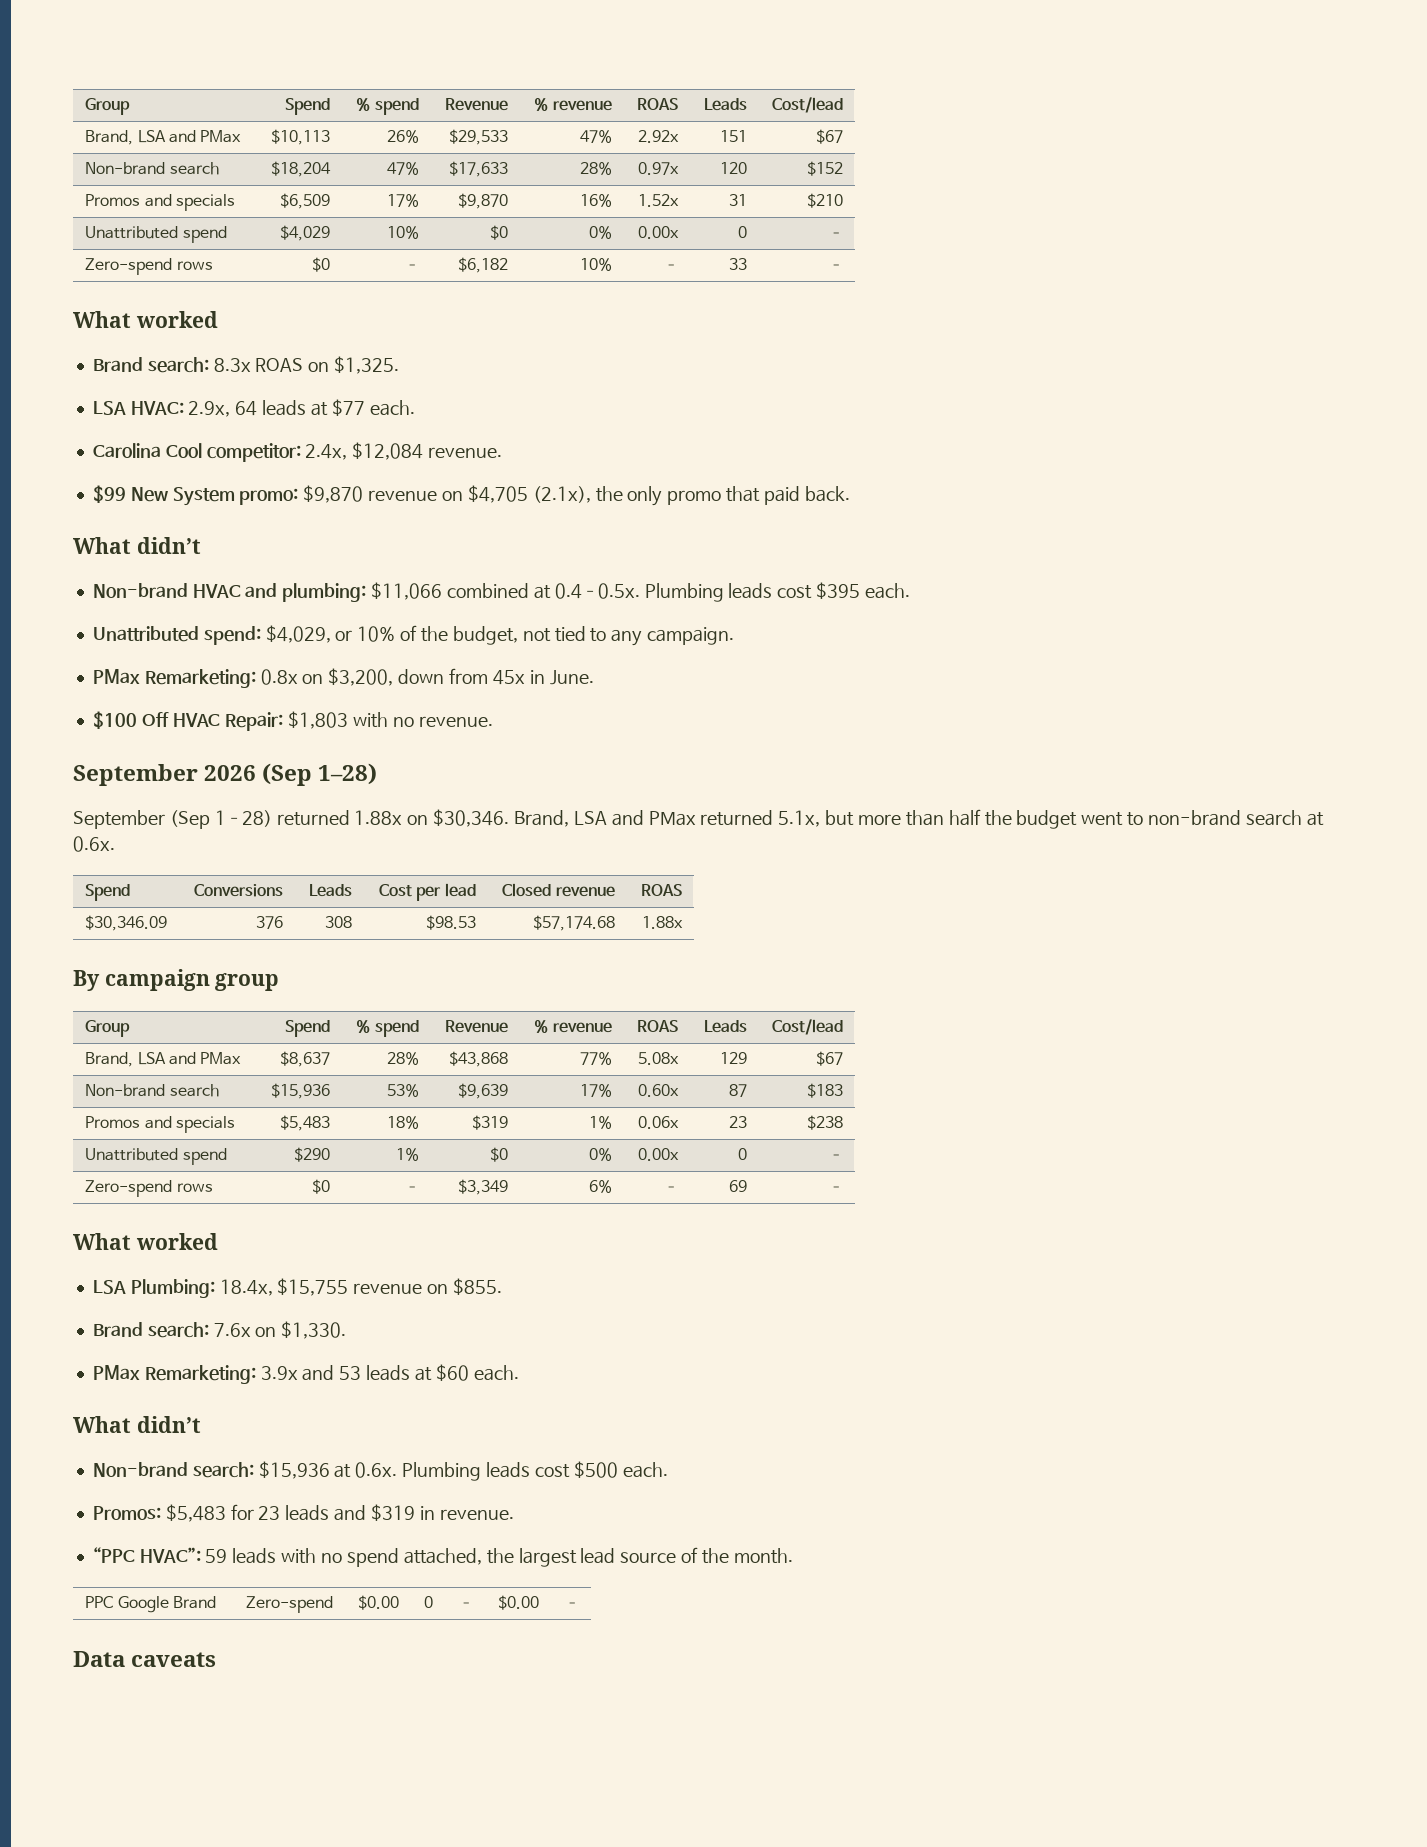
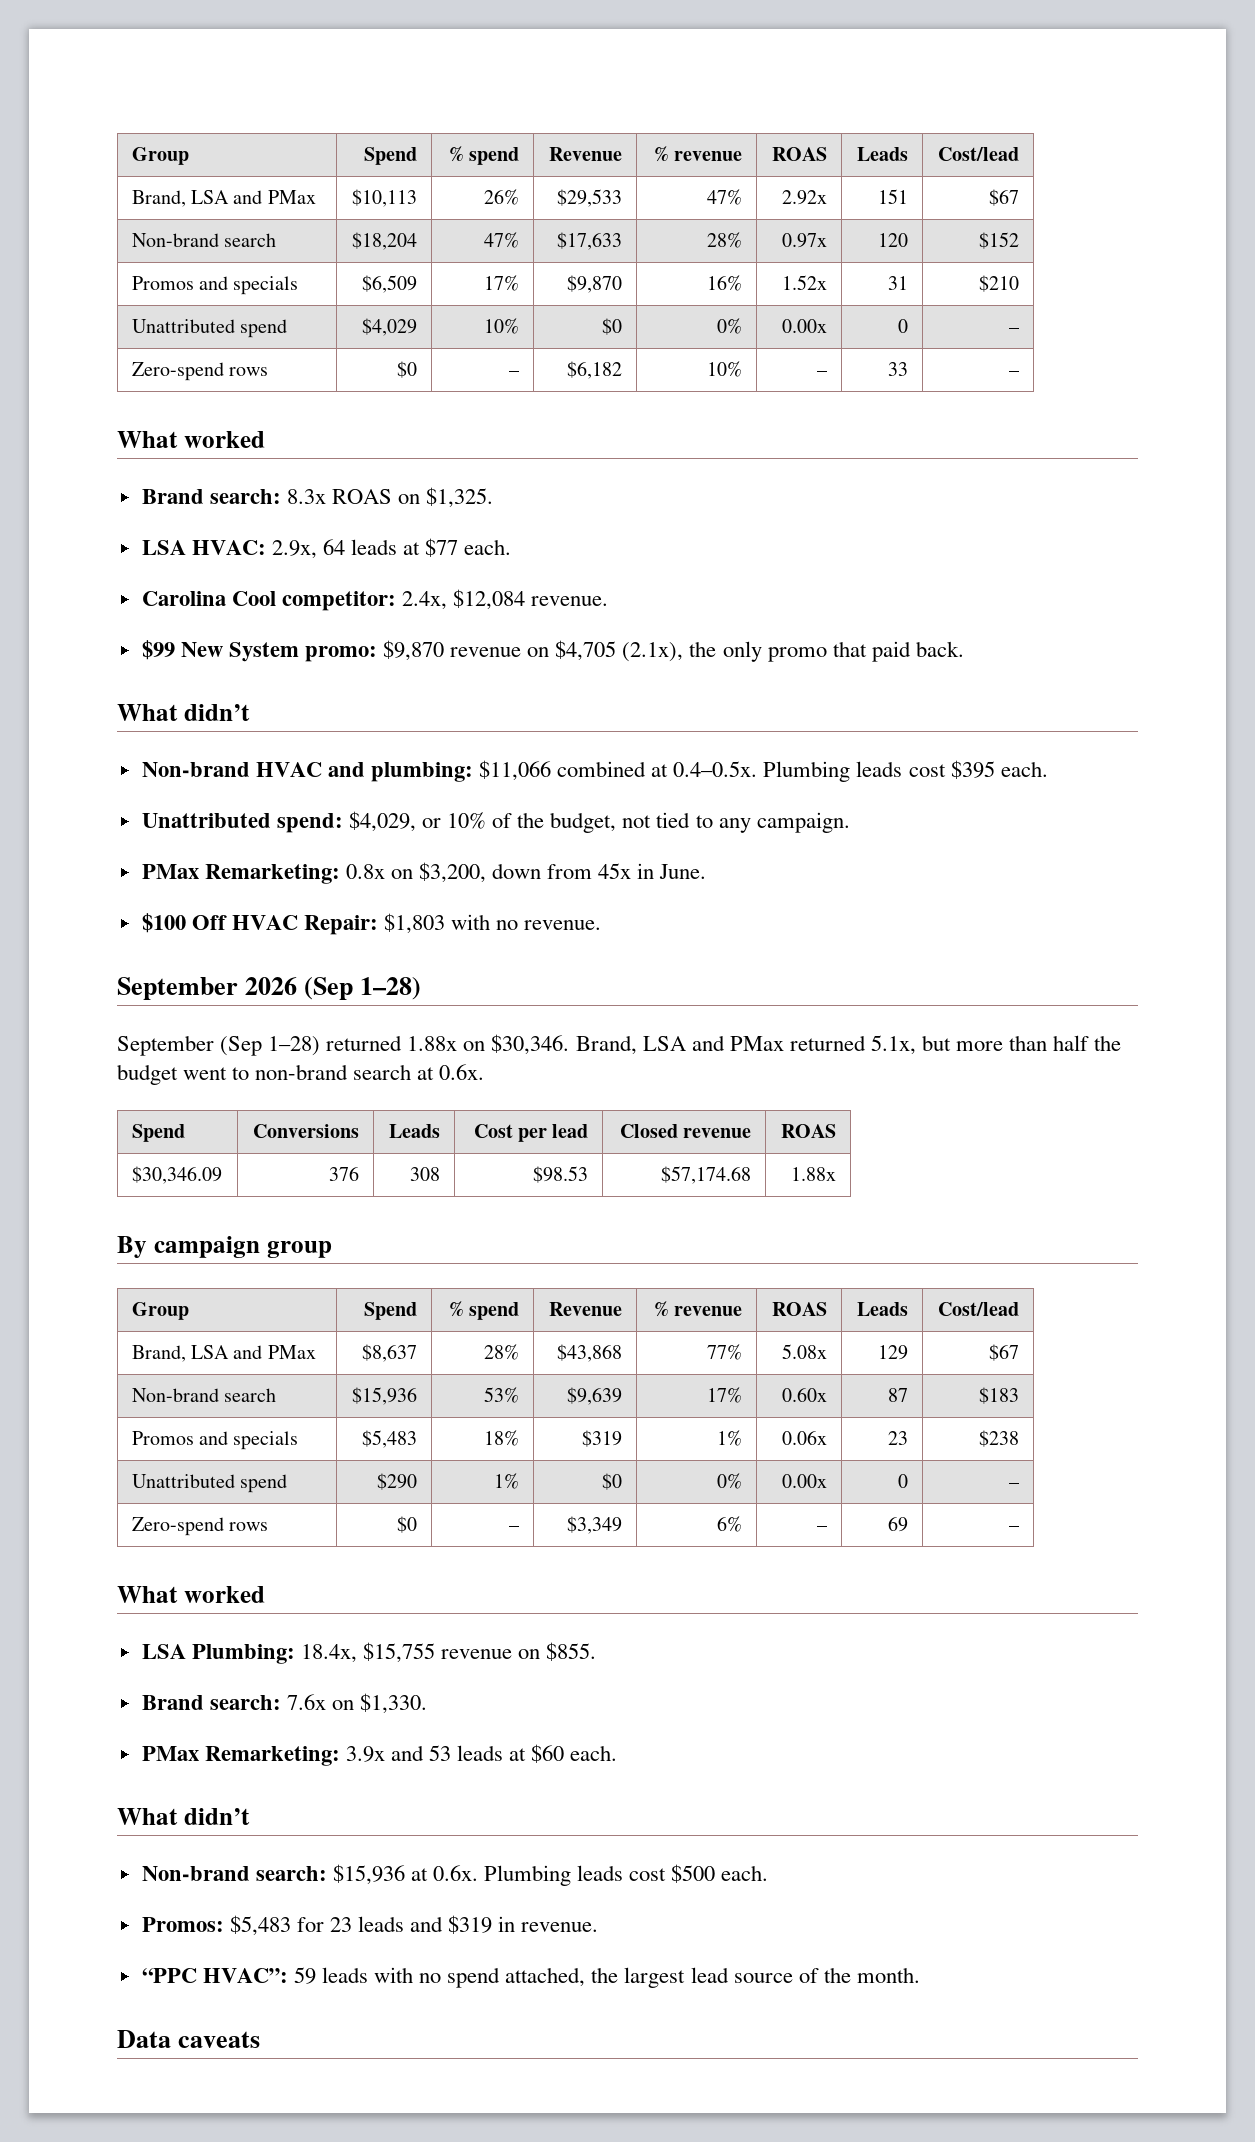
[85,1596,216,1613] [245,1596,333,1613] [357,1595,399,1610] [423,1596,433,1608] [458,1602,473,1608] [497,1595,539,1610] [564,1602,579,1608] // PPC Google Brand | Zero-spend | $0.00 | 0 | – | $0.00 | – -> (920, 1975) none

